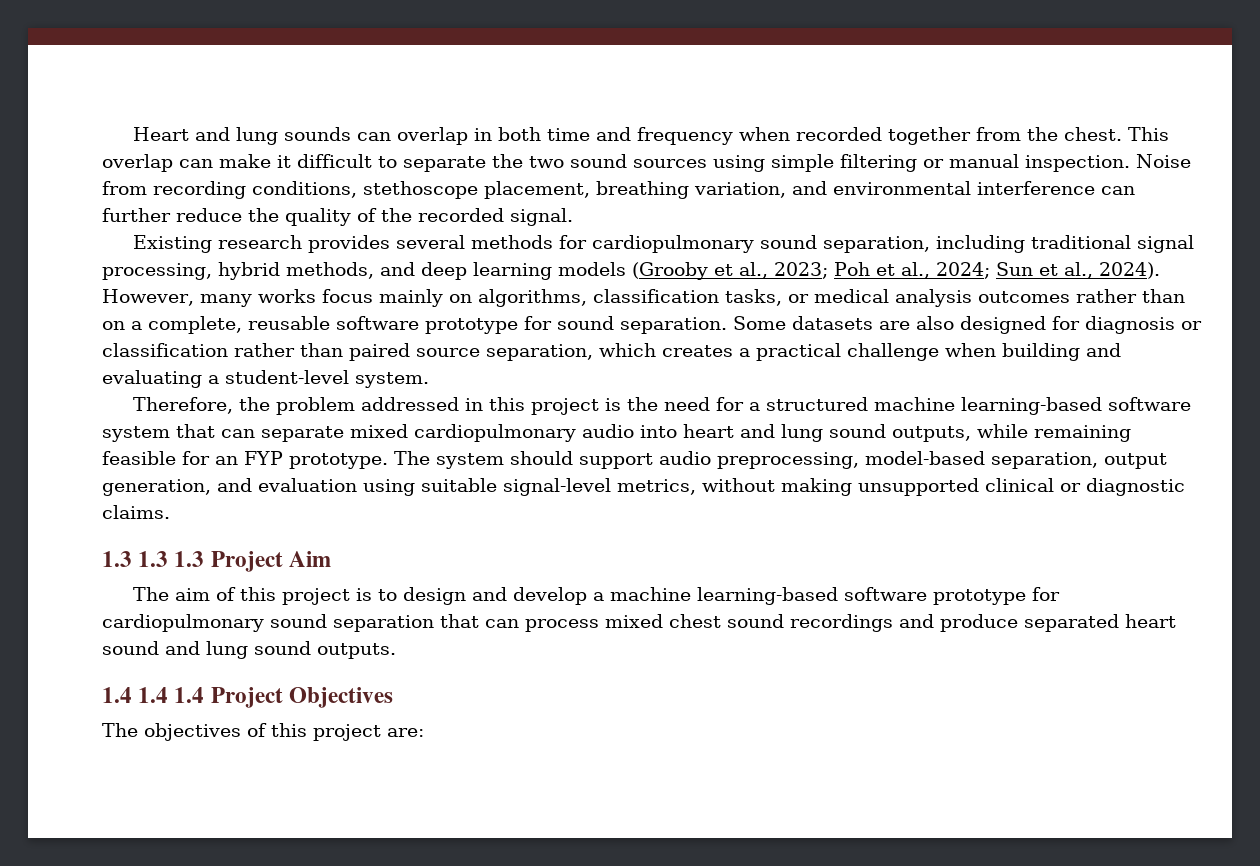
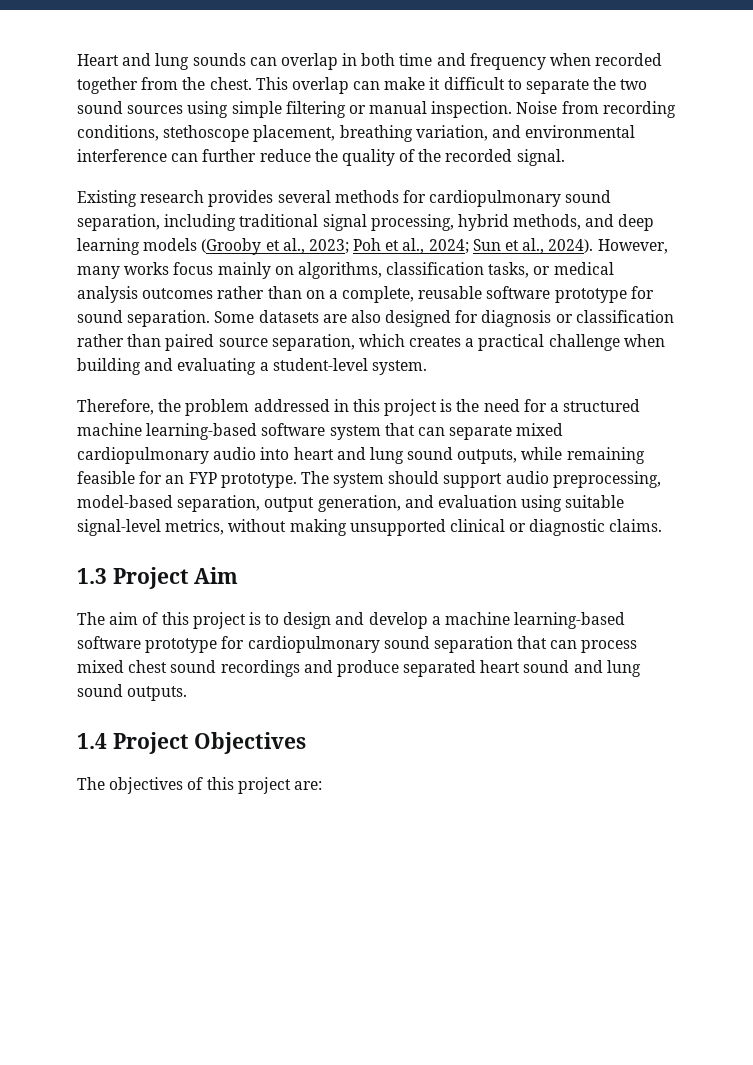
[138,551,205,567] 1.3 1.3 -> (107, 576) none
[138,687,205,703] 1.4 1.4 -> (107, 741) none

